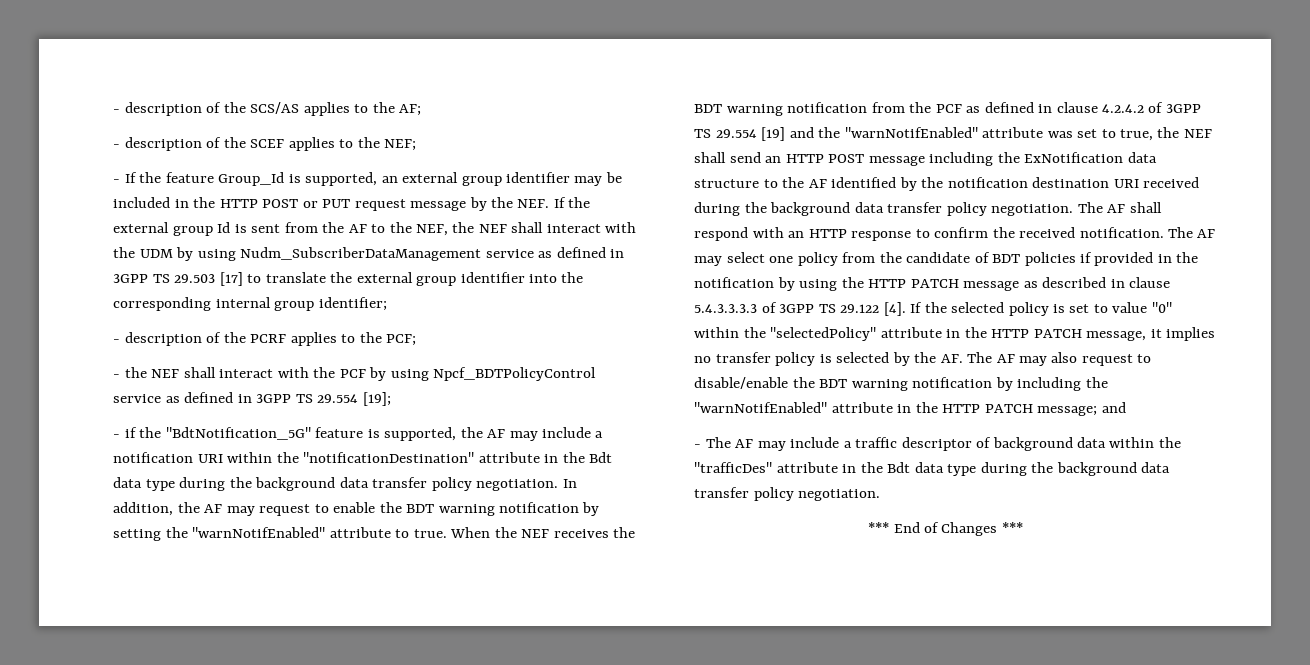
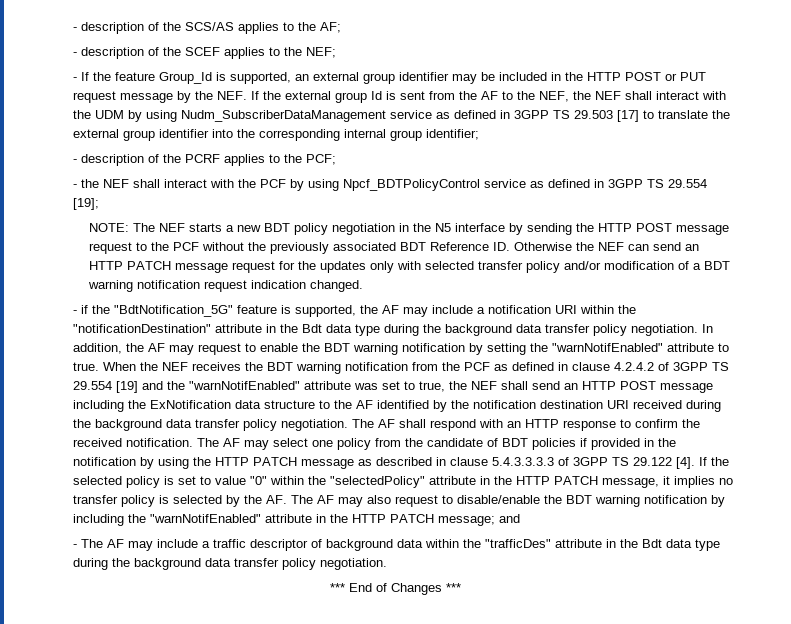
(391, 399) none -> [89,223,730,235] [89,242,700,254] [89,261,731,273] [88,280,364,292] // NOTE: The NEF starts a new BDT policy negotiation in the N5 interface by sending the HTTP POST message request to the PCF without the previously associated BDT Reference ID. Otherwise the NEF can send an HTTP PATCH message request for the updates only with selected transfer policy and/or modification of a BDT warning notification request indication changed.

